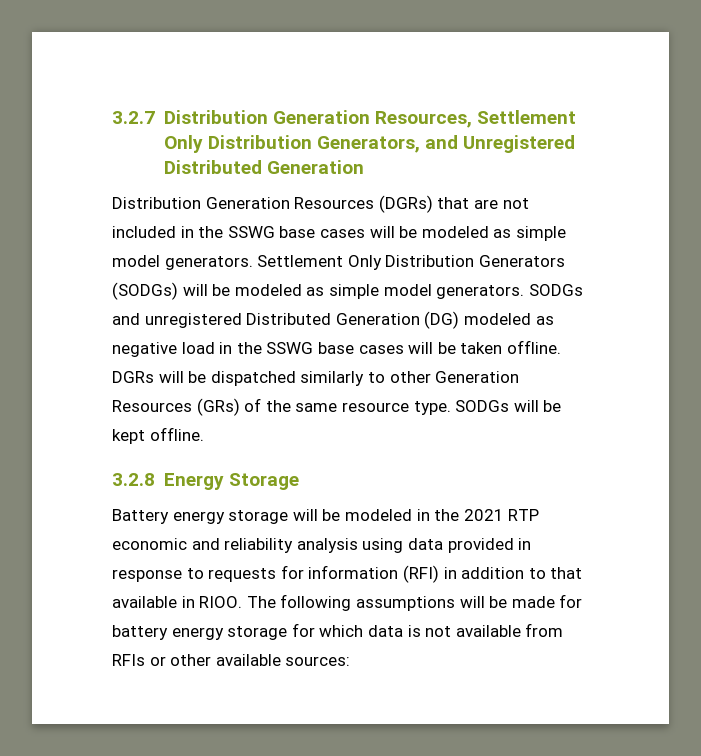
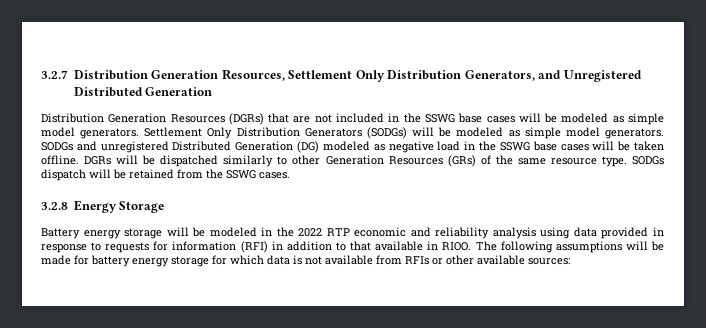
[513,400,562,412] [112,427,204,444] will be kept offline. -> [41,169,290,181] dispatch will be retained from the SSWG cases.
[463,509,504,521] 2021 -> [298,228,323,237] 2022

